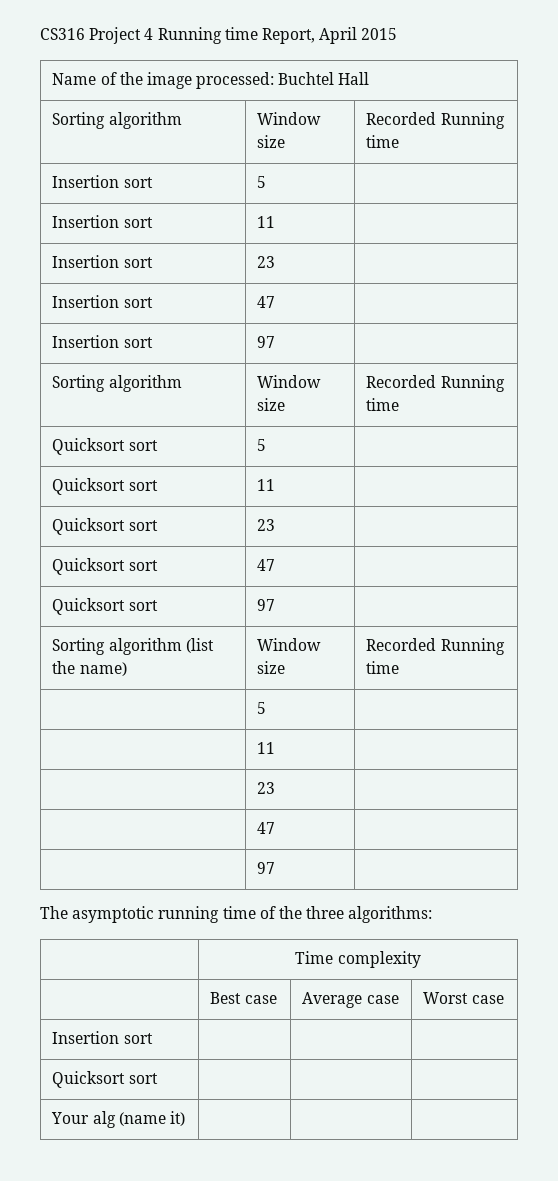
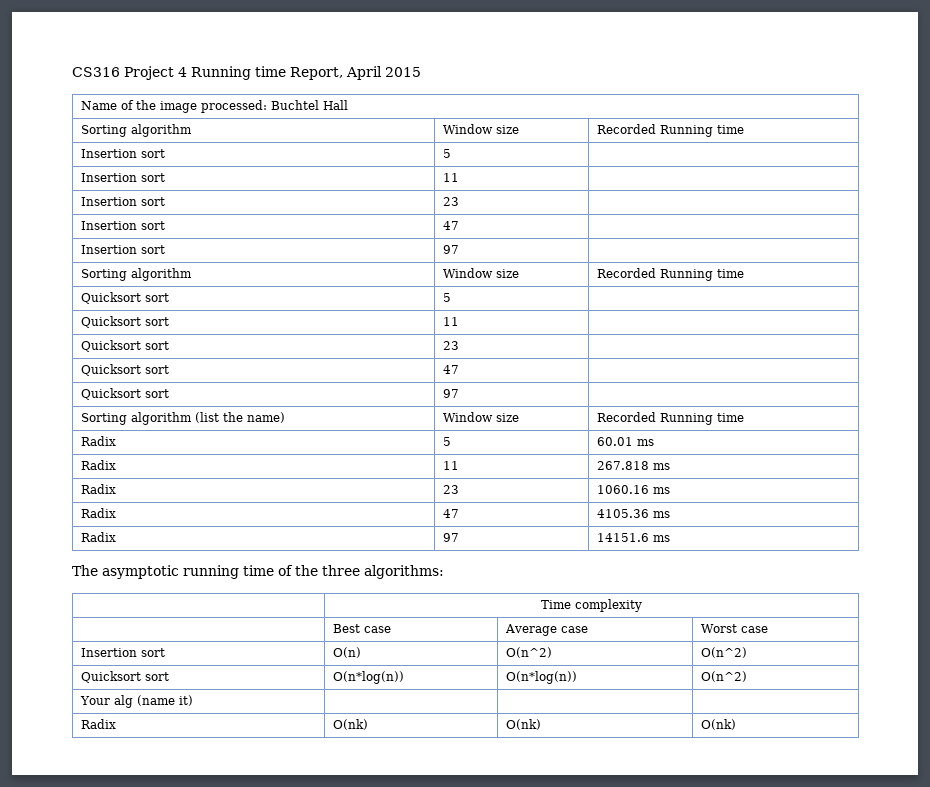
[257,702,267,714] [257,742,276,754] [257,782,276,794] [257,822,276,834] [257,862,276,874] | 5 | // | 11 | // | 23 | // | 47 | // | 97 | -> [80,436,116,446] [442,437,451,446] [596,437,654,446] [80,460,116,470] [442,461,459,470] [596,461,670,470] [80,484,116,494] [442,485,459,494] [596,485,670,494] [80,508,116,518] [442,509,459,518] [596,509,670,518] [80,532,116,542] [442,533,459,542] [596,533,670,542] Radix | 5 | 60.01 ms // Radix | 11 | 267.818 ms // Radix | 23 | 1060.16 ms // Radix | 47 | 4105.36 ms // Radix | 97 | 14151.6 ms
[52,1071,158,1088] | | // Quicksort sort | | | -> [332,647,361,658] [505,647,552,658] [700,647,747,658] [80,671,169,683] [332,671,404,684] [505,671,577,684] [700,671,747,682] O(n) | O(n^2) | O(n^2) // Quicksort sort | O(n*log(n)) | O(n*log(n)) | O(n^2)
(185, 1118) none -> [80,719,116,729] [332,719,368,730] [505,719,541,730] [700,719,736,730] // Radix | O(nk) | O(nk) | O(nk)

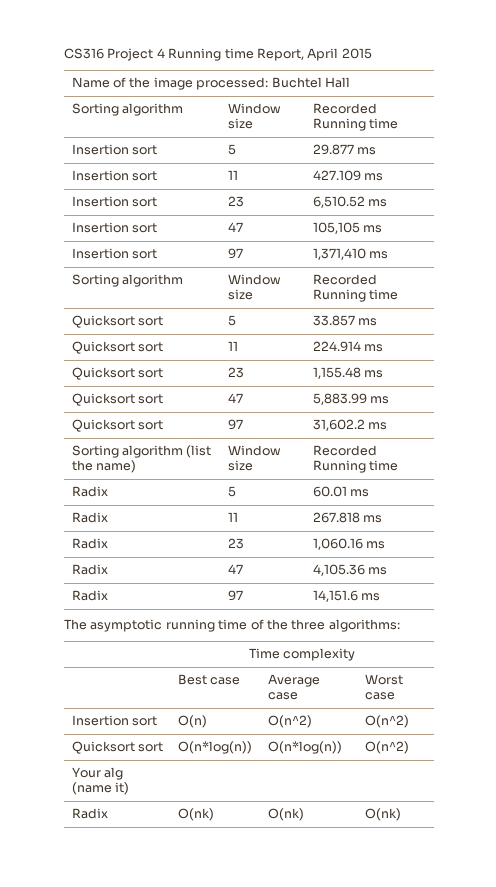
(451, 153) none -> [312,144,377,155] 29.877 ms
(459, 177) none -> [312,170,384,181] 427.109 ms
(459, 201) none -> [312,196,388,208] 6,510.52 ms
(459, 225) none -> [312,222,383,234] 105,105 ms
(459, 249) none -> [312,248,389,260] 1,371,410 ms
(451, 297) none -> [312,315,378,326] 33.857 ms
(459, 321) none -> [312,341,384,352] 224.914 ms
(459, 345) none -> [312,367,384,379] 1,155.48 ms
(459, 369) none -> [312,393,390,405] 5,883.99 ms
(459, 393) none -> [312,419,388,431] 31,602.2 ms
[596,485,649,494] 1060.16 -> [312,538,363,550] 1,060.16
[596,509,649,518] 4105.36 -> [312,564,365,576] 4,105.36
[596,533,649,542] 14151.6 -> [312,590,358,602] 14,151.6

